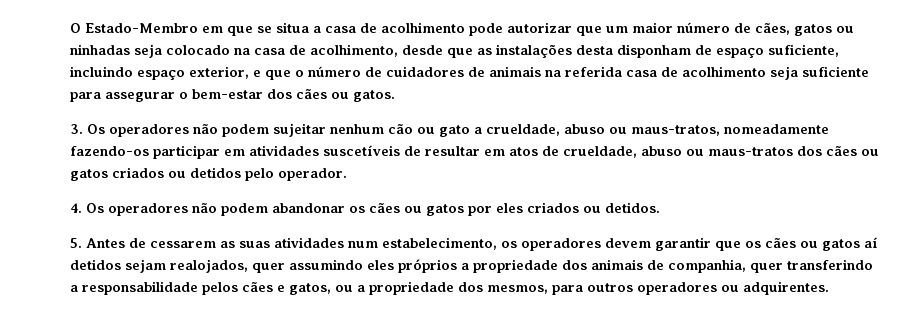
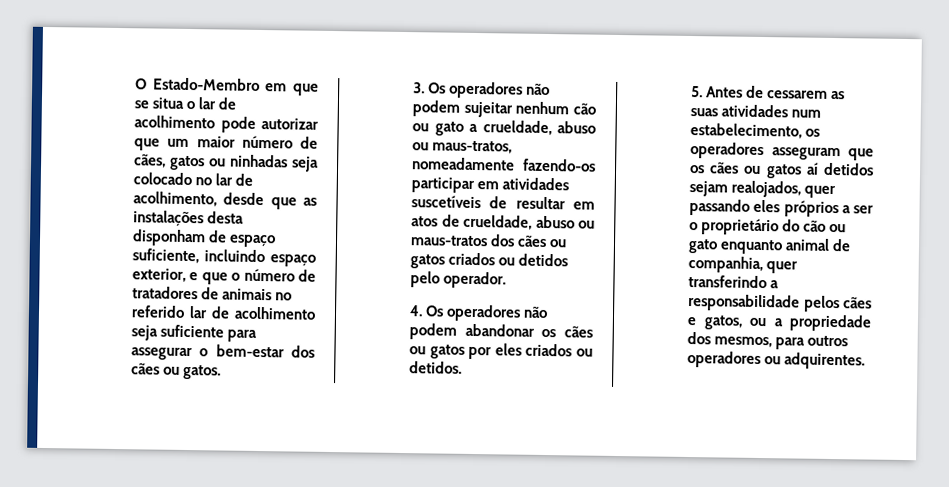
[312,26,356,33] a casa -> [186,97,218,110] o lar
[233,48,285,55] na casa -> [195,173,234,186] no lar
[385,66,464,77] cuidadores -> [132,286,199,300] tratadores
[544,66,657,77] na referida casa -> [275,292,293,301] [131,305,209,319] no referido lar
[604,237,711,251] devem garantir -> [771,147,841,161] asseguram
[288,259,363,270] assumindo -> [689,198,751,216] passando
[472,259,643,273] propriedade dos animais -> [853,205,874,214] [689,218,847,236] [688,238,831,255] ser o proprietário do cão ou gato enquanto animal

